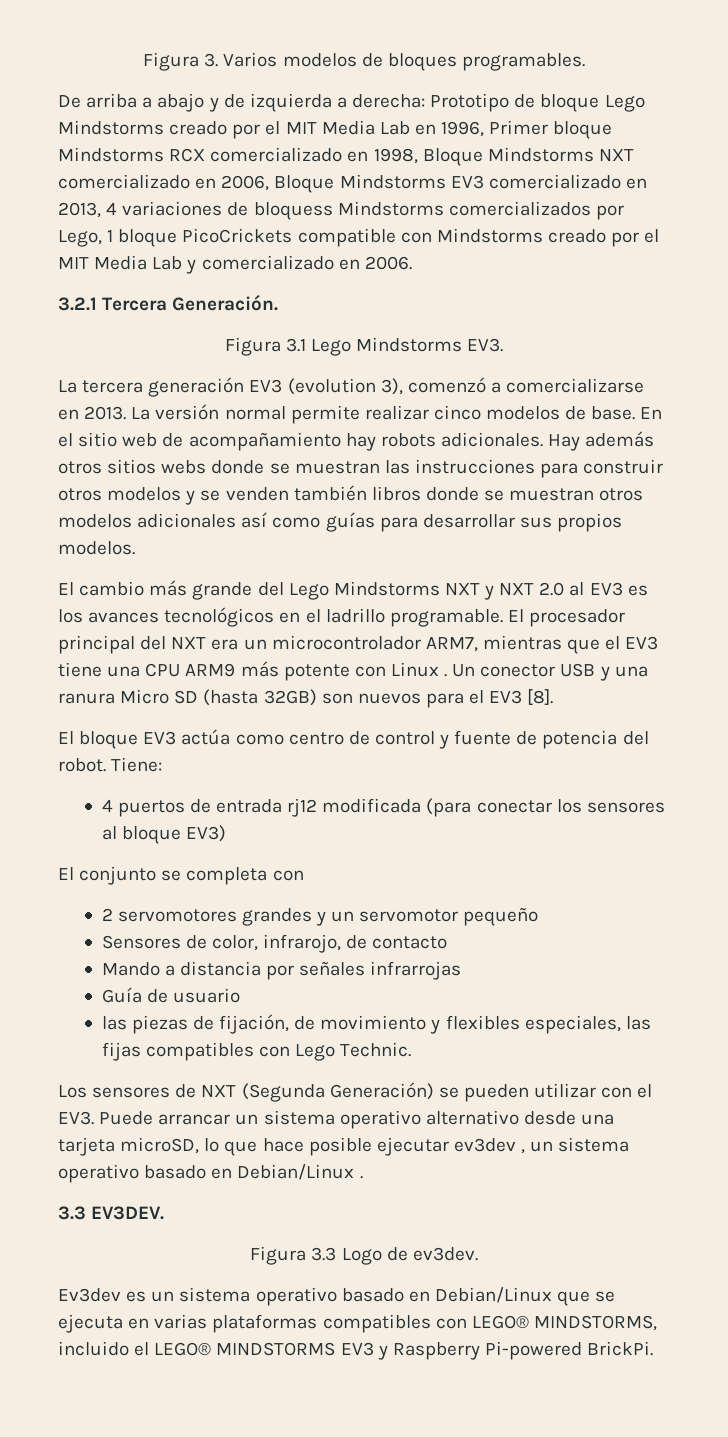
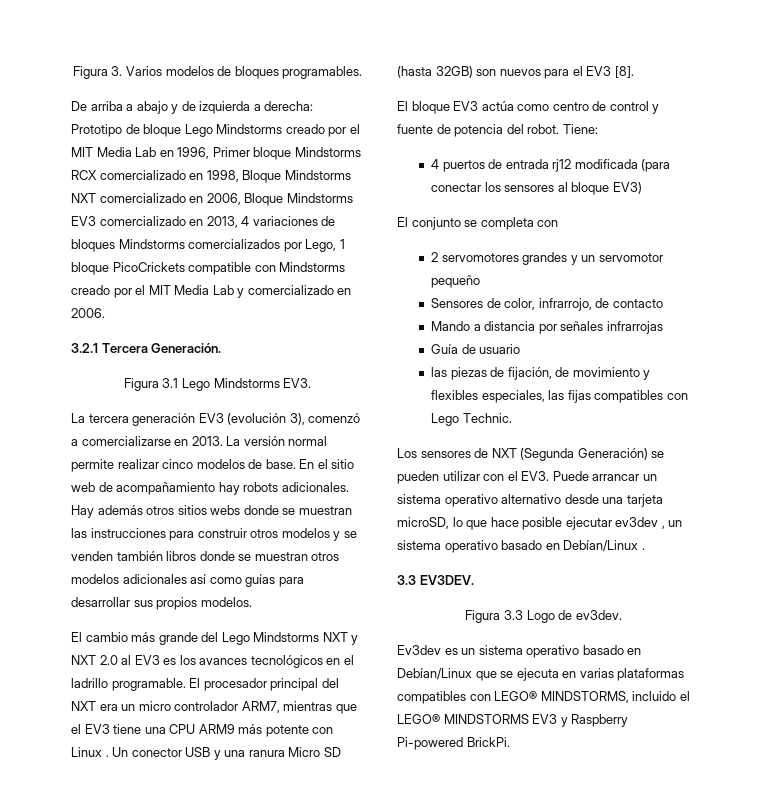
[253,202,333,220] bloquess -> [71,239,115,252] bloques
[287,378,376,395] (evolution -> [227,413,287,425] (evolución
[271,635,421,650] microcontrolador -> [138,701,239,711] micro controlador
[263,934,342,953] infrarojo, -> [538,298,592,311] infrarrojo,
[237,1164,355,1180] Debian/Linux -> [563,540,639,552] Debían/Linux
[434,1287,552,1303] Debian/Linux -> [397,668,472,680] Debían/Linux

